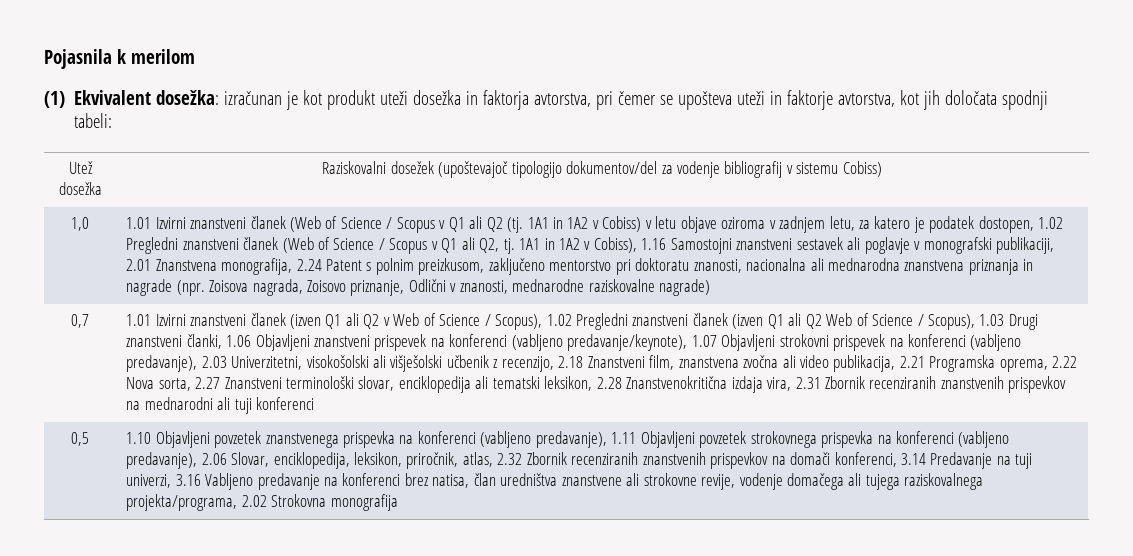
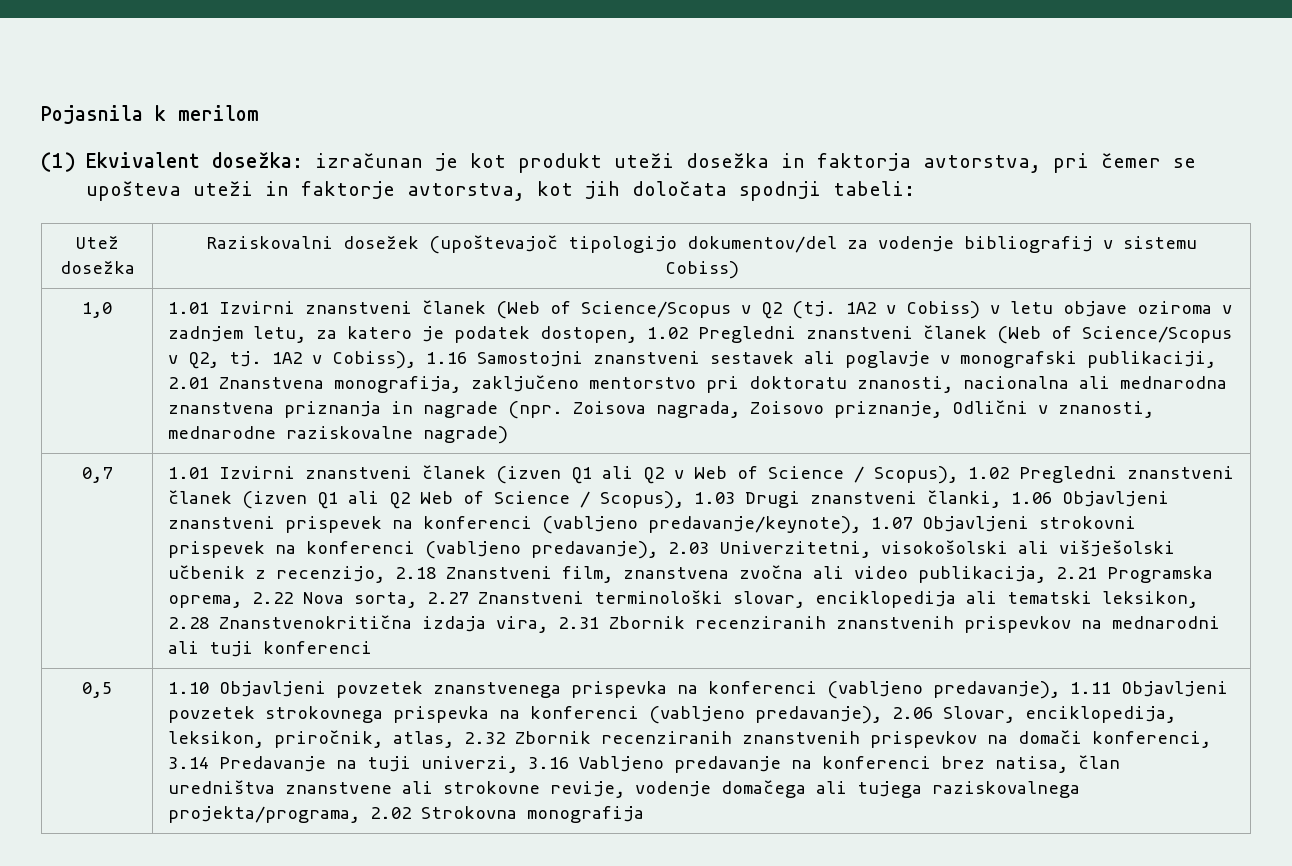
[340,216,564,233] Science / Scopus v Q1 ali Q2 (tj. 1A1 in -> [580,301,836,319] Science/Scopus v Q2 (tj.
[333,237,555,254] Science / Scopus v Q1 ali Q2, tj. 1A1 in -> [1081,326,1232,343] [167,351,262,369] Science/Scopus v Q2, tj.
[296,258,485,275] 2.24 Patent s polnim preizkusom, -> (461, 384) none

